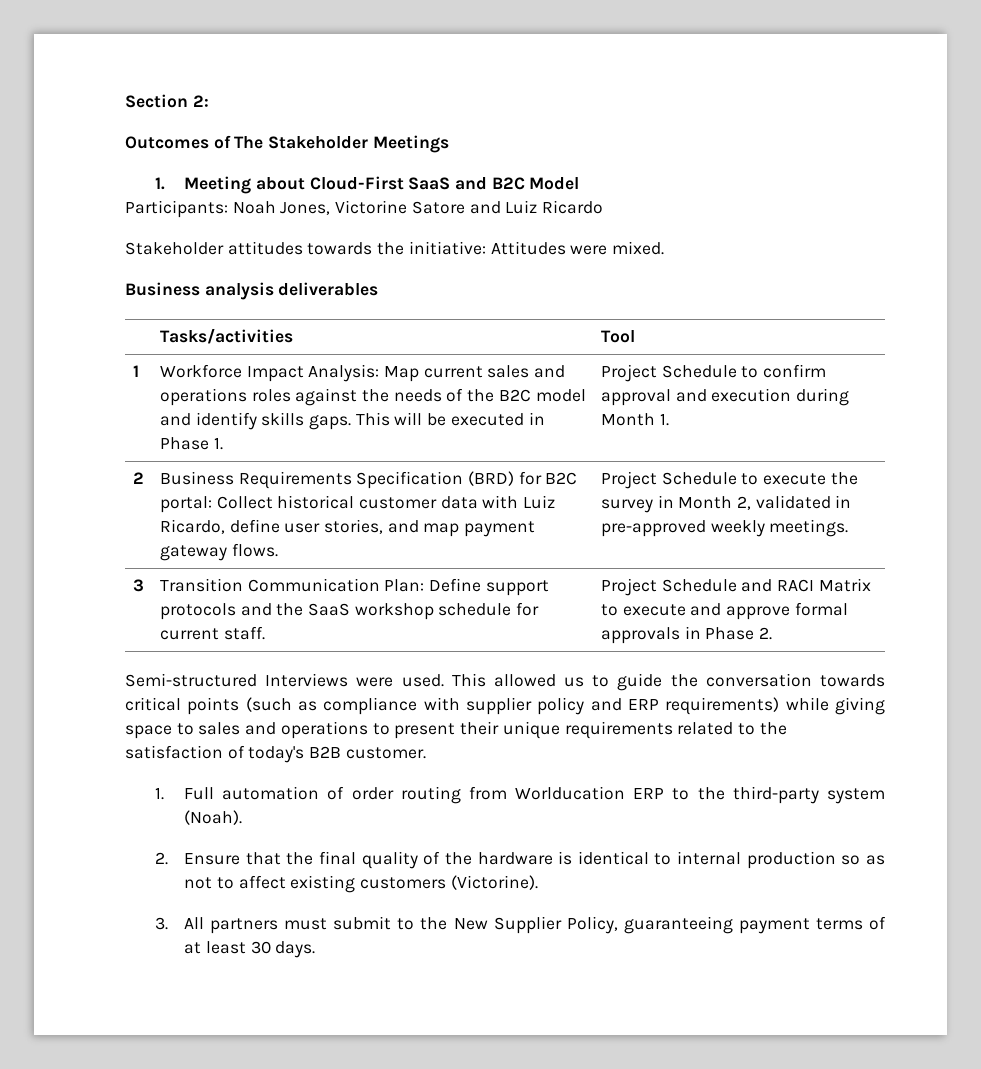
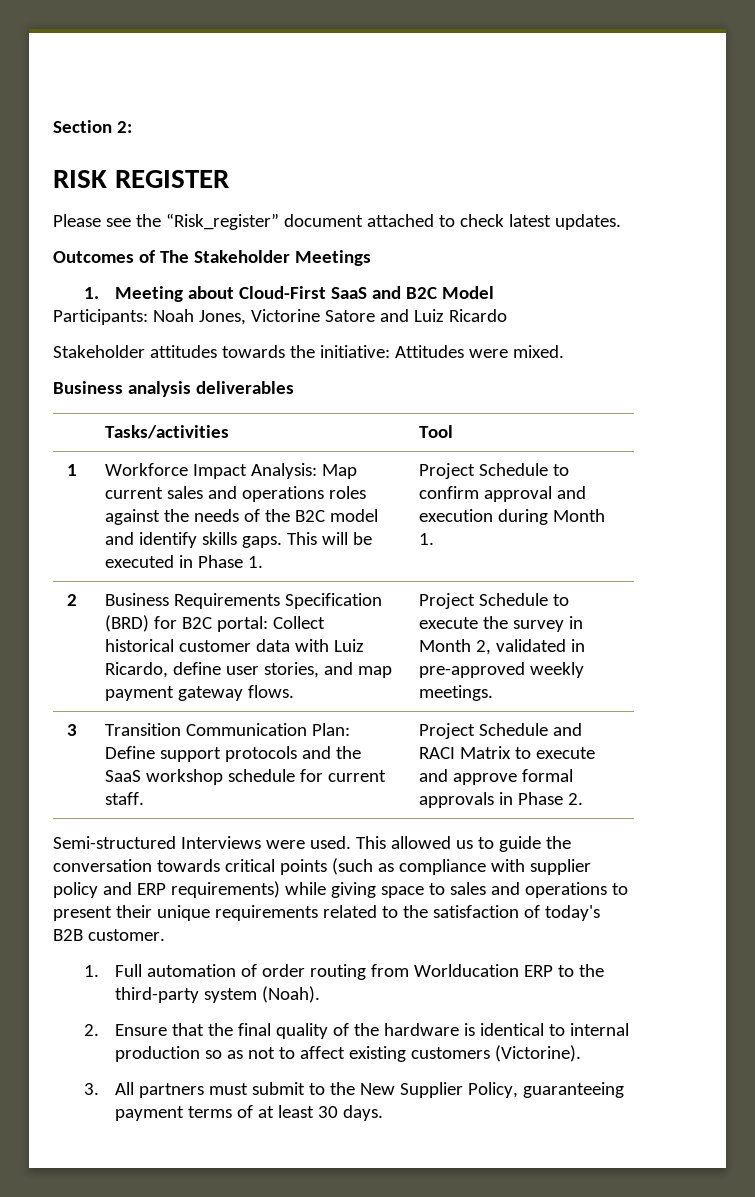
(209, 101) none -> [53,170,230,188] [53,213,621,230] // RISK REGISTER // Please see the “Risk_register” document attached to check latest updates.

